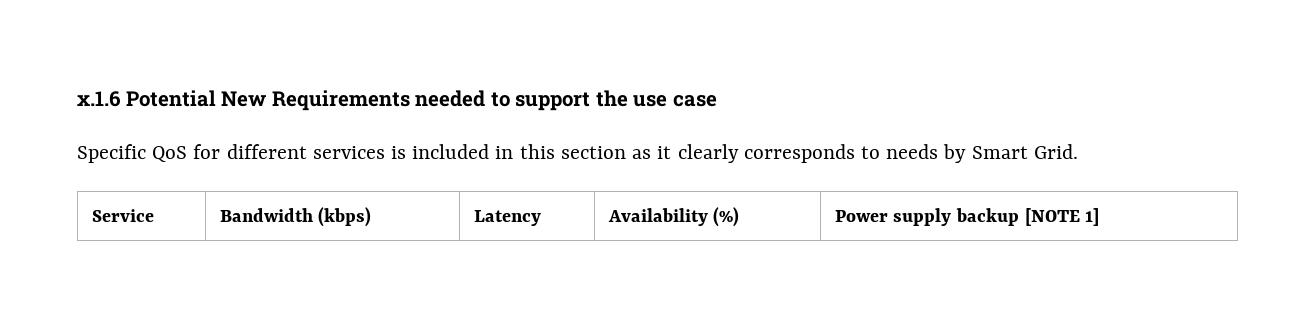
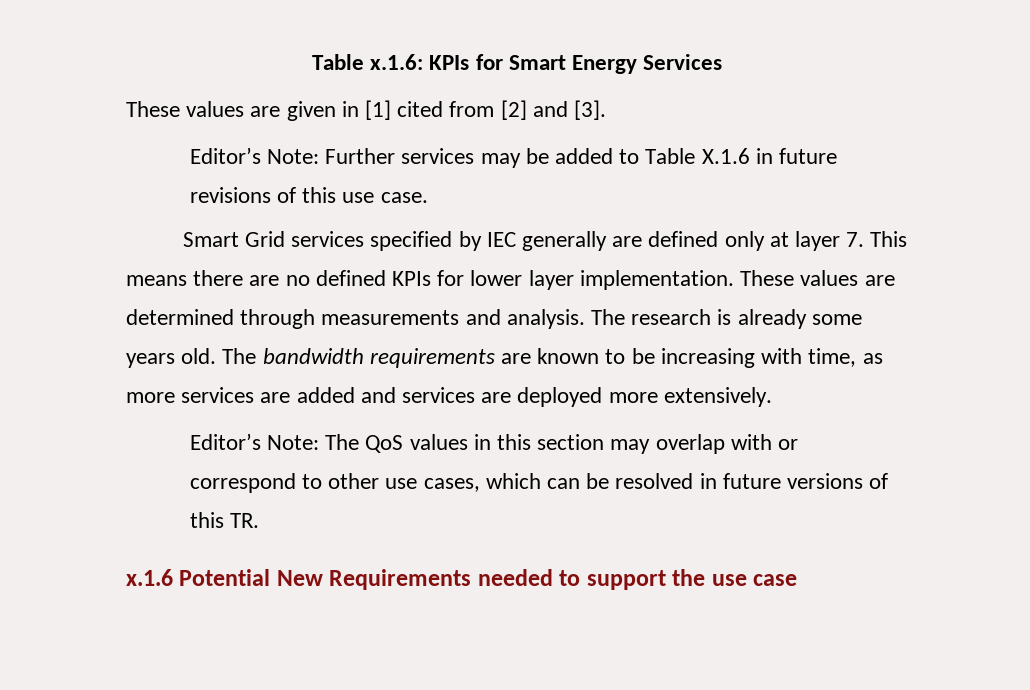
(77, 99) none -> [311,54,723,74] [126,100,607,121] [189,147,838,168] [189,187,428,203] [182,231,908,251] [126,270,895,290] [126,309,862,329] [126,348,883,368] [126,387,772,407] [189,433,799,454] [189,473,889,493] [189,512,259,528] Table x.1.6: KPIs for Smart Energy Services // These values are given in [1] cited from [2] and [3]. // Editor’s Note: Further services may be added to Table X.1.6 in future revisions of this use case. // Smart Grid services specified by IEC generally are defined only at layer 7. This means there are no defined KPIs for lower layer implementation. These values are determined through measurements and analysis. The research is already some years old. The bandwidth requirements are known to be increasing with time, as more services are added and services are deployed more extensively. // Editor’s Note: The QoS values in this section may overlap with or correspond to other use cases, which can be resolved in future versions of this TR. //
[77,144,1078,163] [91,209,154,222] [219,207,372,227] [473,210,541,226] [607,207,740,227] [834,208,1100,226] // Specific QoS for different services is included in this section as it clearly corresponds to needs by Smart Grid. // Service | Bandwidth (kbps) | Latency | Availability (%) | Power supply backup [NOTE 1] -> (798, 580) none

